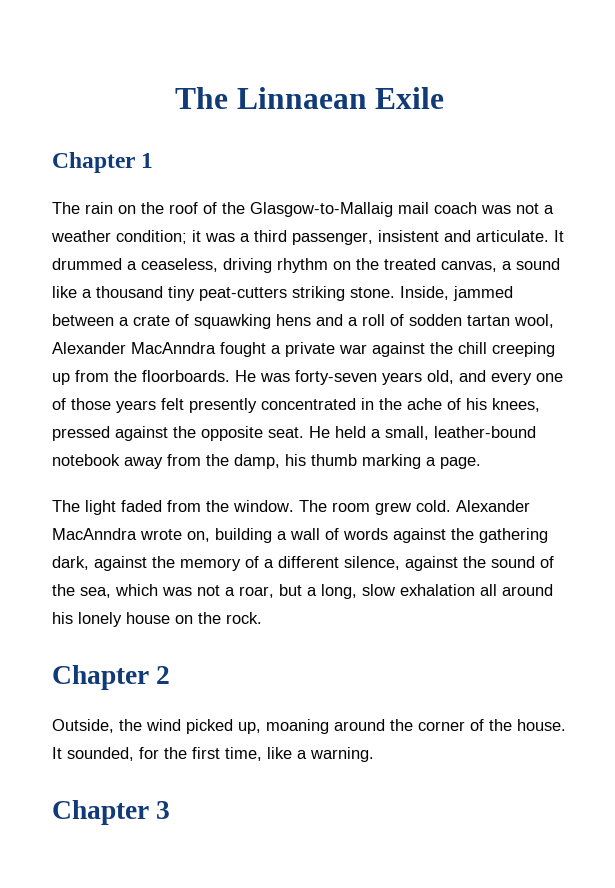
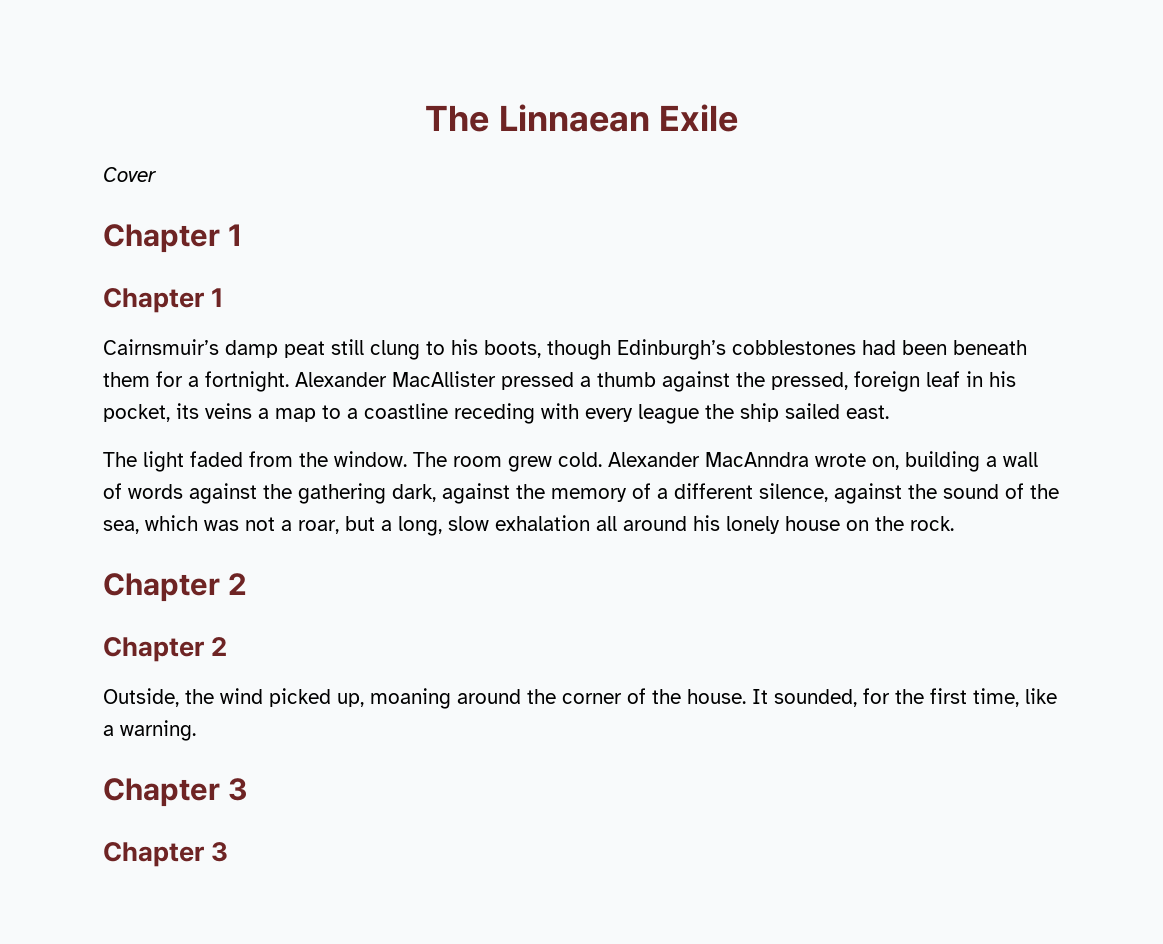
[52,152,154,173] [52,202,554,217] [51,230,564,245] [52,258,560,273] [52,286,513,301] [52,314,554,329] [52,342,555,357] [52,370,563,385] [52,398,540,413] [52,426,536,441] [52,454,481,469] // Chapter 1 // The rain on the roof of the Glasgow-to-Mallaig mail coach was not a weather condition; it was a third passenger, insistent and articulate. It drummed a ceaseless, driving rhythm on the treated canvas, a sound like a thousand tiny peat-cutters striking stone. Inside, jammed between a crate of squawking hens and a roll of sodden tartan wool, Alexander MacAnndra fought a private war against the chill creeping up from the floorboards. He was forty-seven years old, and every one of those years felt presently concentrated in the ache of his knees, pressed against the opposite seat. He held a small, leather-bound notebook away from the damp, his thumb marking a page. -> [103,167,157,182] [103,224,243,253] [103,288,224,313] [103,339,1027,360] [103,371,1016,392] [103,403,889,424] // Cover // Chapter 1 // Chapter 1 // Cairnsmuir’s damp peat still clung to his boots, though Edinburgh’s cobblestones had been beneath them for a fortnight. Alexander MacAllister pressed a thumb against the pressed, foreign leaf in his pocket, its veins a map to a coastline receding with every league the ship sailed east.
(171, 675) none -> [103,637,228,662] // Chapter 2
(171, 810) none -> [103,842,229,867] // Chapter 3

